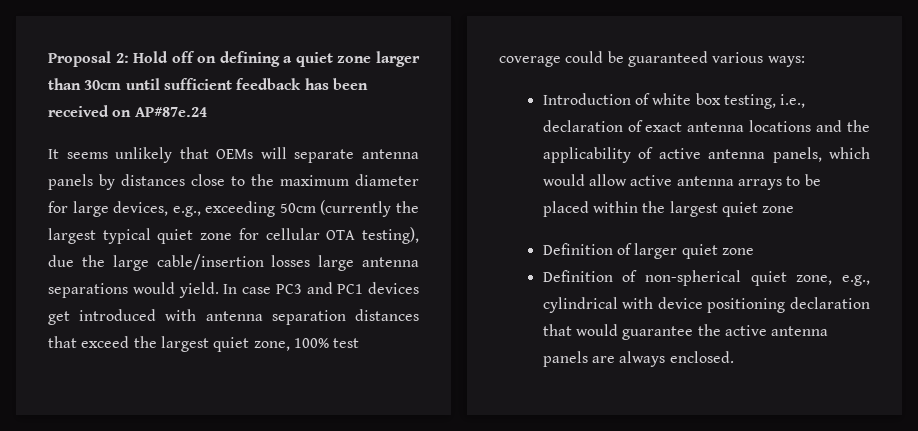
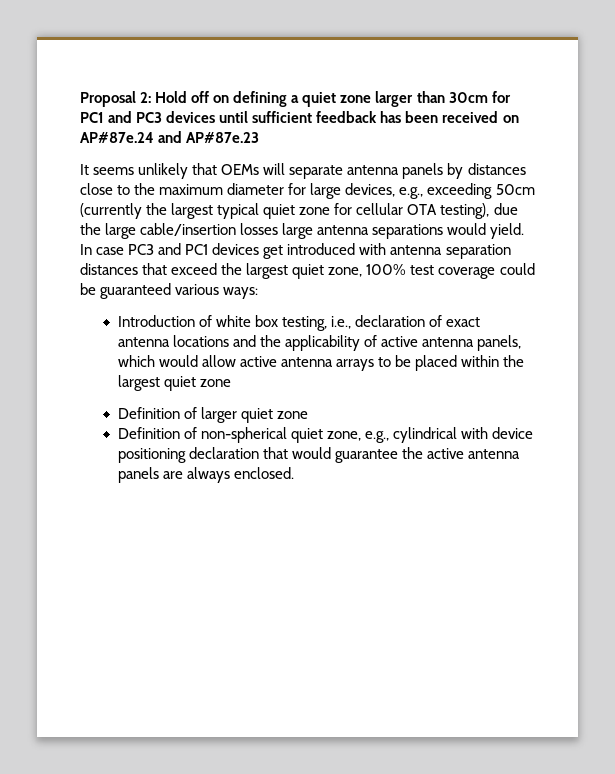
(122, 85) none -> [491,91,511,103] [80,111,216,123] for PC1 and PC3 devices
(207, 112) none -> [158,131,260,143] and AP#87e.23

